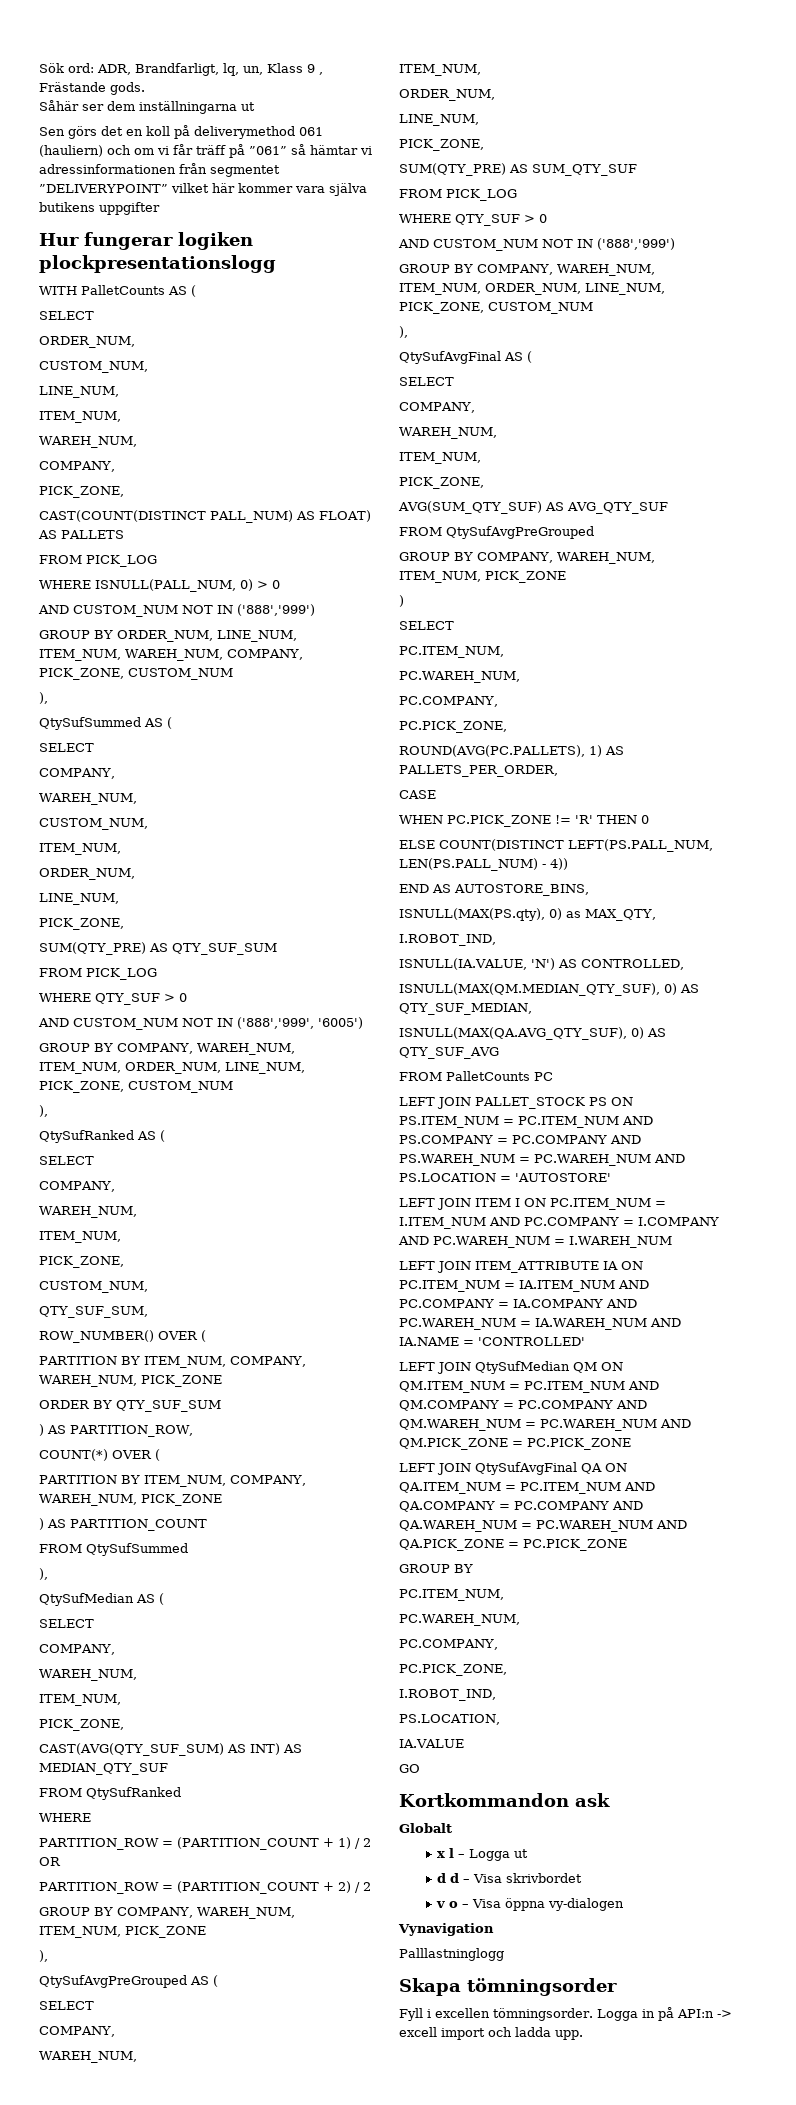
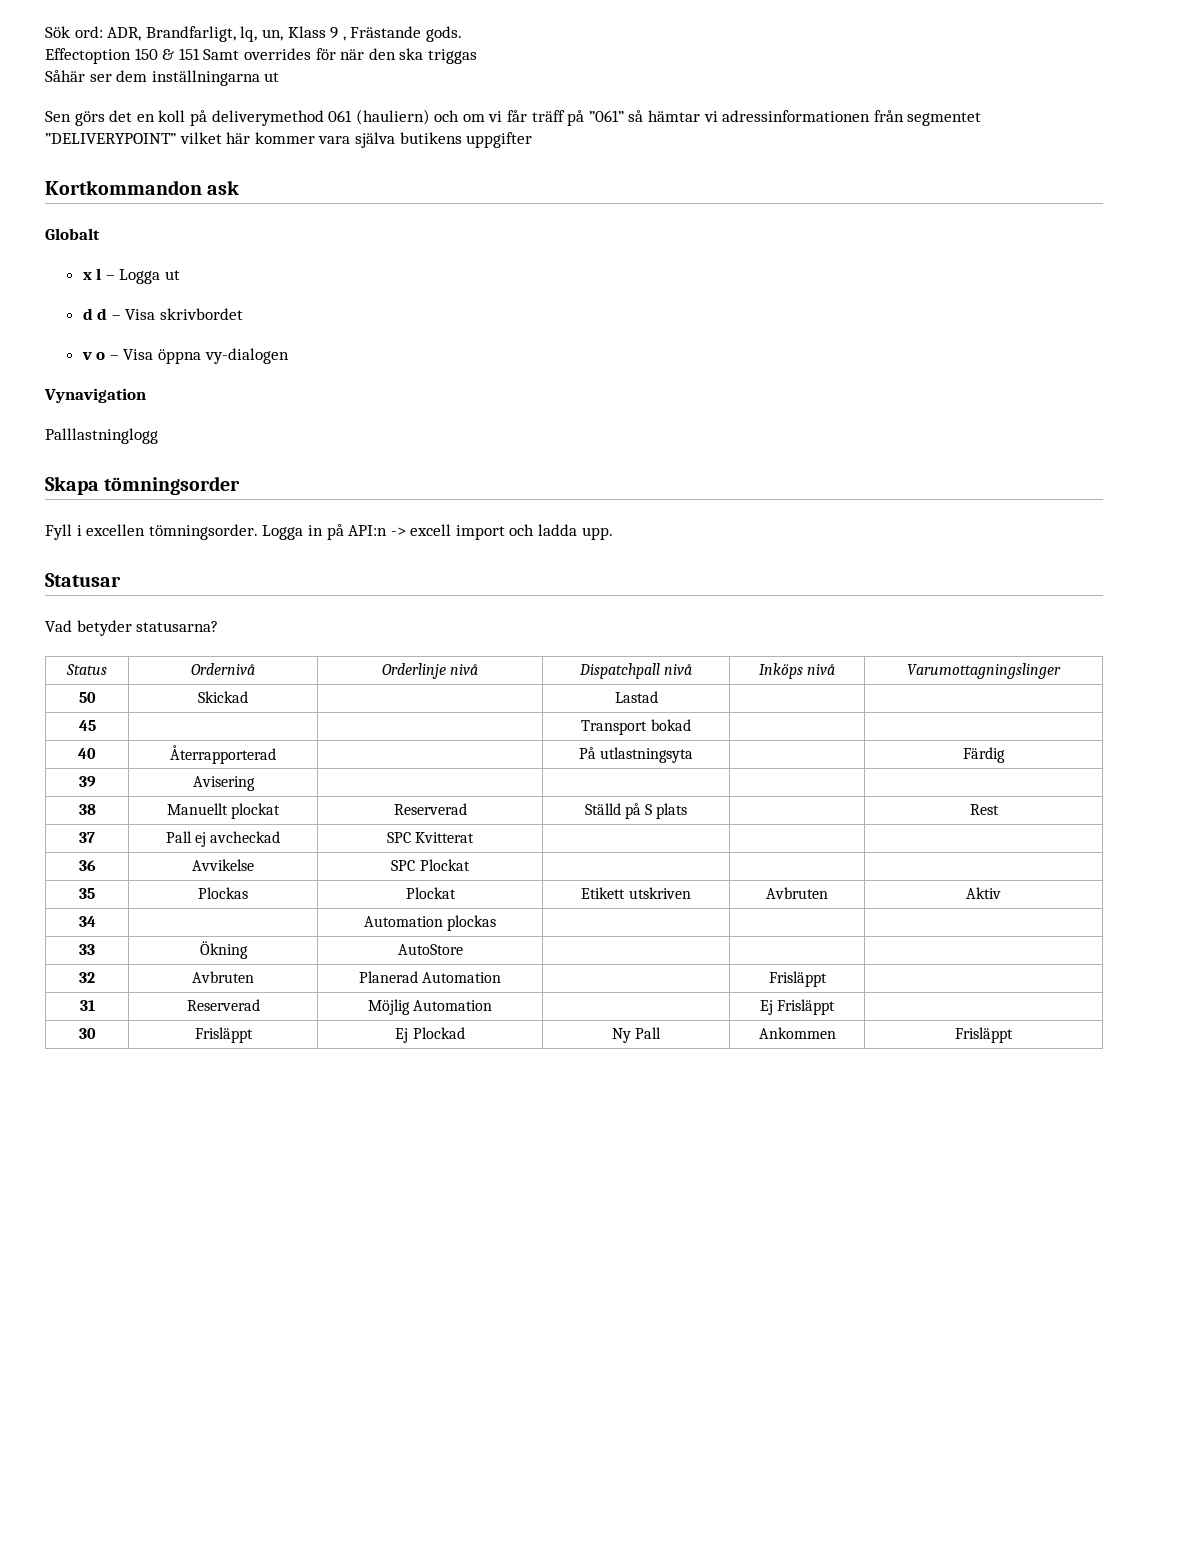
(145, 88) none -> [45,48,477,64] // Effectoption 150 & 151 Samt overrides för när den ska triggas
[39,232,253,250] [39,255,276,273] [39,285,196,297] [39,311,94,320] [39,336,135,348] [39,361,148,373] [39,386,119,398] [39,411,121,423] [39,436,137,448] [39,461,115,472] [39,486,124,498] [39,510,371,523] [38,530,124,539] [39,555,157,567] [39,579,280,592] [38,604,315,617] [39,630,297,642] [39,649,303,661] [39,668,233,680] [39,692,48,704] [39,717,172,730] [39,743,94,752] [39,768,115,779] [39,793,137,805] [39,818,148,830] [39,843,121,855] [39,868,135,880] [39,893,119,905] [39,918,124,930] [39,942,277,955] [39,968,157,980] [39,993,187,1005] [38,1017,363,1030] [39,1043,295,1055] [39,1062,305,1074] [39,1081,233,1093] [39,1105,48,1117] [39,1130,165,1143] [39,1156,94,1165] [39,1181,115,1192] [39,1206,137,1218] [39,1231,121,1243] [39,1256,124,1268] [39,1281,148,1293] [39,1306,148,1318] [39,1330,206,1343] [39,1356,306,1368] [39,1375,222,1387] [39,1400,221,1412] [39,1424,193,1437] [39,1449,160,1461] [39,1475,306,1487] [39,1494,222,1506] [39,1518,207,1531] [39,1543,188,1556] [39,1568,48,1580] [39,1593,164,1606] [39,1619,94,1628] [39,1644,115,1655] [39,1669,137,1681] [39,1694,121,1706] [39,1719,124,1731] [39,1743,302,1756] [39,1763,168,1775] [39,1787,181,1800] [39,1813,91,1822] [39,1837,371,1850] [39,1857,61,1866] [39,1881,371,1894] [39,1907,295,1919] [39,1926,206,1938] [39,1950,48,1962] [39,1975,218,1988] [39,2001,94,2010] [39,2026,115,2037] [39,2051,137,2063] [399,64,481,76] [399,89,495,101] [399,114,479,126] [399,139,484,151] [399,163,637,176] [399,189,517,201] [399,214,547,226] [398,238,675,251] [399,264,655,276] [399,283,665,295] [399,302,593,314] [399,326,408,338] [399,351,532,364] [399,377,454,386] [399,402,475,413] [399,427,497,439] [399,452,481,464] [399,477,484,489] [398,501,668,514] [399,526,594,539] [399,552,655,564] [399,571,566,583] [399,595,404,607] [399,621,454,630] [399,646,504,658] [399,671,520,683] [399,696,498,707] [399,721,507,733] [399,745,624,757] [399,765,558,777] [399,790,436,799] [399,815,649,827] [399,839,713,852] [399,858,568,871] [399,884,589,896] [399,908,656,921] [399,934,496,946] [399,958,684,970] [399,983,699,996] [399,1003,532,1015] [399,1027,666,1040] [399,1047,499,1059] [399,1071,553,1081] [399,1097,633,1109] [399,1116,653,1128] [399,1135,641,1144] [399,1154,685,1166] [399,1173,611,1182] [399,1198,666,1210] [399,1217,719,1229] [398,1236,672,1248] [399,1261,643,1273] [399,1280,649,1292] [399,1299,637,1308] [399,1318,681,1330] [399,1337,585,1346] [399,1361,623,1374] [399,1381,659,1393] [399,1400,647,1411] [399,1419,691,1431] [399,1438,631,1450] [399,1462,627,1475] [399,1482,655,1494] [399,1501,643,1512] [399,1520,687,1532] [399,1539,627,1551] [399,1564,473,1573] [399,1589,504,1601] [399,1614,520,1626] [399,1639,498,1650] [399,1664,507,1676] [399,1689,496,1701] [399,1714,500,1725] [399,1739,464,1748] [399,1764,420,1773] // Hur fungerar logiken plockpresentationslogg // WITH PalletCounts AS ( // SELECT // ORDER_NUM, // CUSTOM_NUM, // LINE_NUM, // ITEM_NUM, // WAREH_NUM, // COMPANY, // PICK_ZONE, // CAST(COUNT(DISTINCT PALL_NUM) AS FLOAT) AS PALLETS // FROM PICK_LOG // WHERE ISNULL(PALL_NUM, 0) > 0 // AND CUSTOM_NUM NOT IN ('888','999') // GROUP BY ORDER_NUM, LINE_NUM, ITEM_NUM, WAREH_NUM, COMPANY, PICK_ZONE, CUSTOM_NUM // ), // QtySufSummed AS ( // SELECT // COMPANY, // WAREH_NUM, // CUSTOM_NUM, // ITEM_NUM, // ORDER_NUM, // LINE_NUM, // PICK_ZONE, // SUM(QTY_PRE) AS QTY_SUF_SUM // FROM PICK_LOG // WHERE QTY_SUF > 0 // AND CUSTOM_NUM NOT IN ('888','999', '6005') // GROUP BY COMPANY, WAREH_NUM, ITEM_NUM, ORDER_NUM, LINE_NUM, PICK_ZONE, CUSTOM_NUM // ), // QtySufRanked AS ( // SELECT // COMPANY, // WAREH_NUM, // ITEM_NUM, // PICK_ZONE, // CUSTOM_NUM, // QTY_SUF_SUM, // ROW_NUMBER() OVER ( // PARTITION BY ITEM_NUM, COMPANY, WAREH_NUM, PICK_ZONE // ORDER BY QTY_SUF_SUM // ) AS PARTITION_ROW, // COUNT(*) OVER ( // PARTITION BY ITEM_NUM, COMPANY, WAREH_NUM, PICK_ZONE // ) AS PARTITION_COUNT // FROM QtySufSummed // ), // QtySufMedian AS ( // SELECT // COMPANY, // WAREH_NUM, // ITEM_NUM, // PICK_ZONE, // CAST(AVG(QTY_SUF_SUM) AS INT) AS MEDIAN_QTY_SUF // FROM QtySufRanked // WHERE // PARTITION_ROW = (PARTITION_COUNT + 1) / 2 OR // PARTITION_ROW = (PARTITION_COUNT + 2) / 2 // GROUP BY COMPANY, WAREH_NUM, ITEM_NUM, PICK_ZONE // ), // QtySufAvgPreGrouped AS ( // SELECT // COMPANY, // WAREH_NUM, // ITEM_NUM, // ORDER_NUM, // LINE_NUM, // PICK_ZONE, // SUM(QTY_PRE) AS SUM_QTY_SUF // FROM PICK_LOG // WHERE QTY_SUF > 0 // AND CUSTOM_NUM NOT IN ('888','999') // GROUP BY COMPANY, WAREH_NUM, ITEM_NUM, ORDER_NUM, LINE_NUM, PICK_ZONE, CUSTOM_NUM // ), // QtySufAvgFinal AS ( // SELECT // COMPANY, // WAREH_NUM, // ITEM_NUM, // PICK_ZONE, // AVG(SUM_QTY_SUF) AS AVG_QTY_SUF // FROM QtySufAvgPreGrouped // GROUP BY COMPANY, WAREH_NUM, ITEM_NUM, PICK_ZONE // ) // SELECT // PC.ITEM_NUM, // PC.WAREH_NUM, // PC.COMPANY, // PC.PICK_ZONE, // ROUND(AVG(PC.PALLETS), 1) AS PALLETS_PER_ORDER, // CASE // WHEN PC.PICK_ZONE != 'R' THEN 0 // ELSE COUNT(DISTINCT LEFT(PS.PALL_NUM, LEN(PS.PALL_NUM) - 4)) // END AS AUTOSTORE_BINS, // ISNULL(MAX(PS.qty), 0) as MAX_QTY, // I.ROBOT_IND, // ISNULL(IA.VALUE, 'N') AS CONTROLLED, // ISNULL(MAX(QM.MEDIAN_QTY_SUF), 0) AS QTY_SUF_MEDIAN, // ISNULL(MAX(QA.AVG_QTY_SUF), 0) AS QTY_SUF_AVG // FROM PalletCounts PC // LEFT JOIN PALLET_STOCK PS ON PS.ITEM_NUM = PC.ITEM_NUM AND PS.COMPANY = PC.COMPANY AND PS.WAREH_NUM = PC.WAREH_NUM AND PS.LOCATION = 'AUTOSTORE' // LEFT JOIN ITEM I ON PC.ITEM_NUM = I.ITEM_NUM AND PC.COMPANY = I.COMPANY AND PC.WAREH_NUM = I.WAREH_NUM // LEFT JOIN ITEM_ATTRIBUTE IA ON PC.ITEM_NUM = IA.ITEM_NUM AND PC.COMPANY = IA.COMPANY AND PC.WAREH_NUM = IA.WAREH_NUM AND IA.NAME = 'CONTROLLED' // LEFT JOIN QtySufMedian QM ON QM.ITEM_NUM = PC.ITEM_NUM AND QM.COMPANY = PC.COMPANY AND QM.WAREH_NUM = PC.WAREH_NUM AND QM.PICK_ZONE = PC.PICK_ZONE // LEFT JOIN QtySufAvgFinal QA ON QA.ITEM_NUM = PC.ITEM_NUM AND QA.COMPANY = PC.COMPANY AND QA.WAREH_NUM = PC.WAREH_NUM AND QA.PICK_ZONE = PC.PICK_ZONE // GROUP BY // PC.ITEM_NUM, // PC.WAREH_NUM, // PC.COMPANY, // PC.PICK_ZONE, // I.ROBOT_IND, // PS.LOCATION, // IA.VALUE // GO -> (533, 140) none
(583, 2035) none -> [45,573,121,587] [45,620,219,636] [66,664,107,675] [191,663,255,675] [381,663,479,679] [578,663,693,679] [758,663,836,679] [907,663,1061,679] [78,692,96,703] [198,691,248,703] [614,691,658,703] [78,720,96,731] [581,719,691,735] [78,748,96,759] [170,745,276,764] [578,747,694,763] [963,747,1005,763] [78,776,96,787] [192,776,255,791] [78,804,96,815] [166,803,281,819] [393,803,467,815] [584,803,688,819] [969,804,999,815] [79,832,95,843] [165,831,281,847] [386,832,475,843] [78,860,96,871] [192,859,254,871] [391,859,470,871] [79,888,95,899] [198,887,248,899] [405,887,456,899] [581,887,691,899] [766,887,828,899] [966,887,1001,899] [78,916,96,927] [363,915,497,931] [79,944,95,955] [199,941,248,959] [397,944,463,955] [79,972,95,983] [192,971,254,983] [358,971,502,983] [768,971,827,987] [79,1000,95,1011] [186,999,260,1011] [367,999,493,1015] [759,999,836,1015] [78,1028,96,1039] [194,1027,253,1043] [395,1027,465,1043] [611,1027,662,1043] [758,1027,836,1039] [955,1027,1013,1043] // Statusar // Vad betyder statusarna? // Status | Ordernivå | Orderlinje nivå | Dispatchpall nivå | Inköps nivå | Varumottagningslinger // 50 | Skickad | | Lastad | | // 45 | | | Transport bokad | | // 40 | Återrapporterad | | På utlastningsyta | | Färdig // 39 | Avisering | | | | // 38 | Manuellt plockat | Reserverad | Ställd på S plats | | Rest // 37 | Pall ej avcheckad | SPC Kvitterat | | | // 36 | Avvikelse | SPC Plockat | | | // 35 | Plockas | Plockat | Etikett utskriven | Avbruten | Aktiv // 34 | | Automation plockas | | | // 33 | Ökning | AutoStore | | | // 32 | Avbruten | Planerad Automation | | Frisläppt | // 31 | Reserverad | Möjlig Automation | | Ej Frisläppt | // 30 | Frisläppt | Ej Plockad | Ny Pall | Ankommen | Frisläppt

